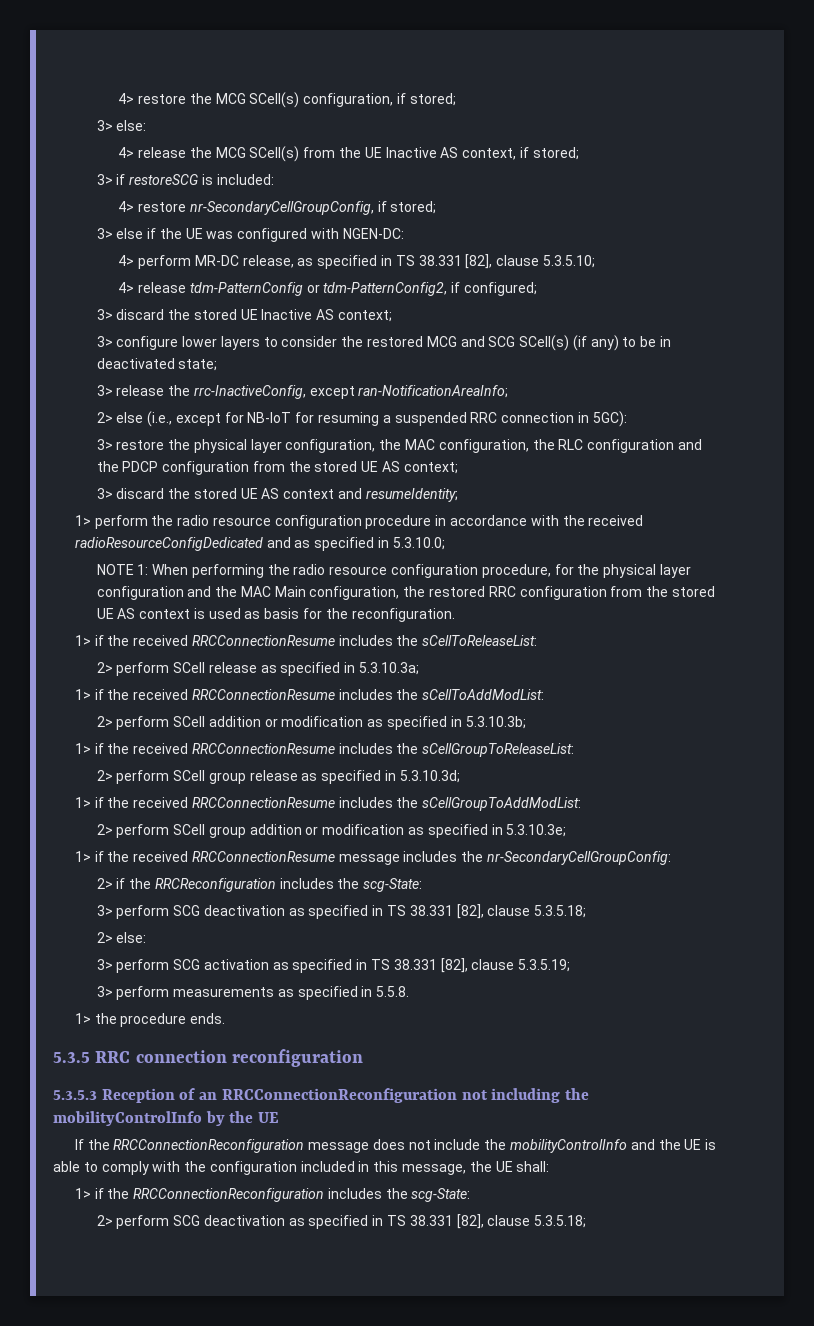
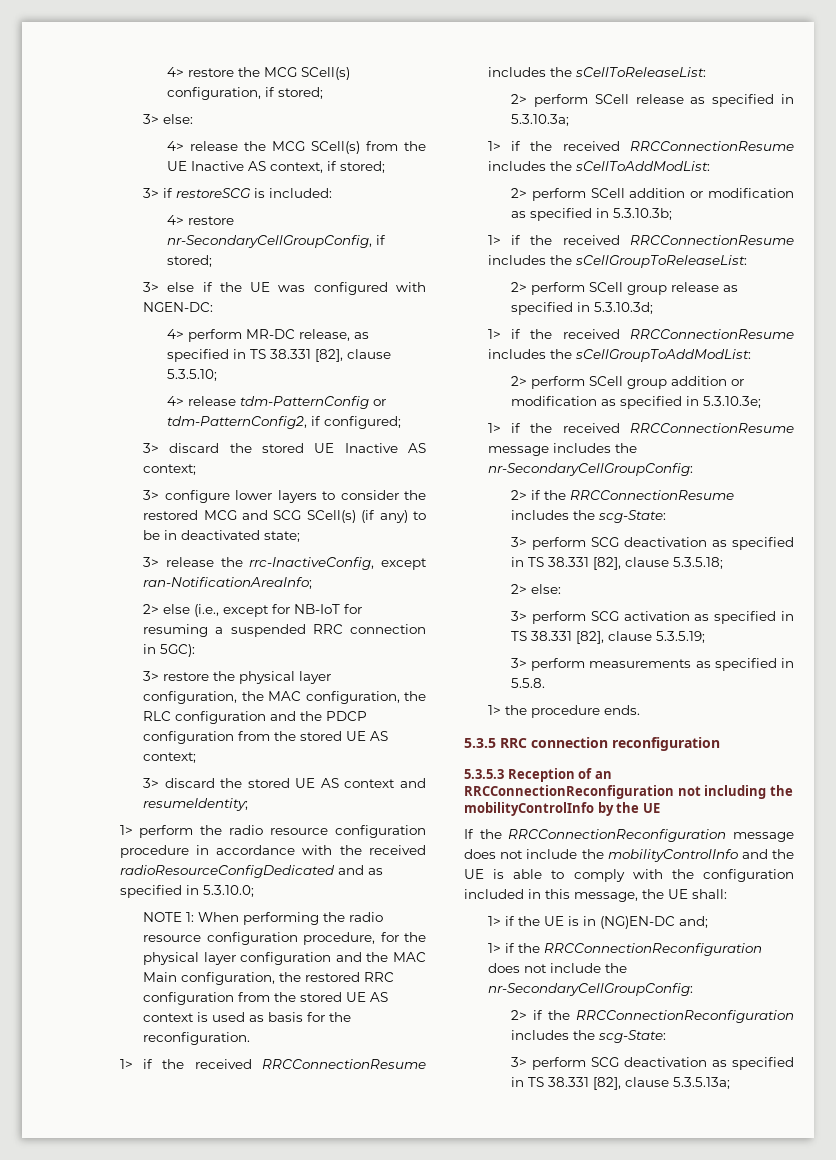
[154,878,276,892] RRCReconfiguration -> [570,490,735,500] RRCConnectionResume
(130, 1193) none -> [543,916,708,929] [487,943,762,956] [487,963,627,973] [487,983,693,996] [511,1010,571,1020] UE is in (NG)EN-DC and; // 1> if the RRCConnectionReconfiguration does not include the nr-SecondaryCellGroupConfig: // 2> if the
[96,1215,113,1226] 2> -> [511,1057,528,1067] 3>
[534,1215,587,1228] 5.3.5.18; -> [673,1077,731,1089] 5.3.5.13a;

